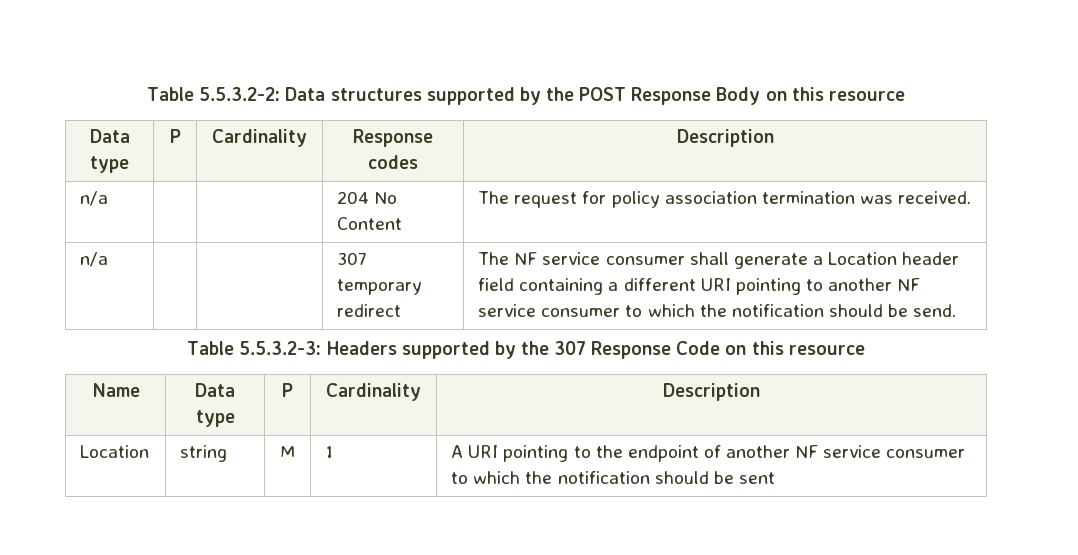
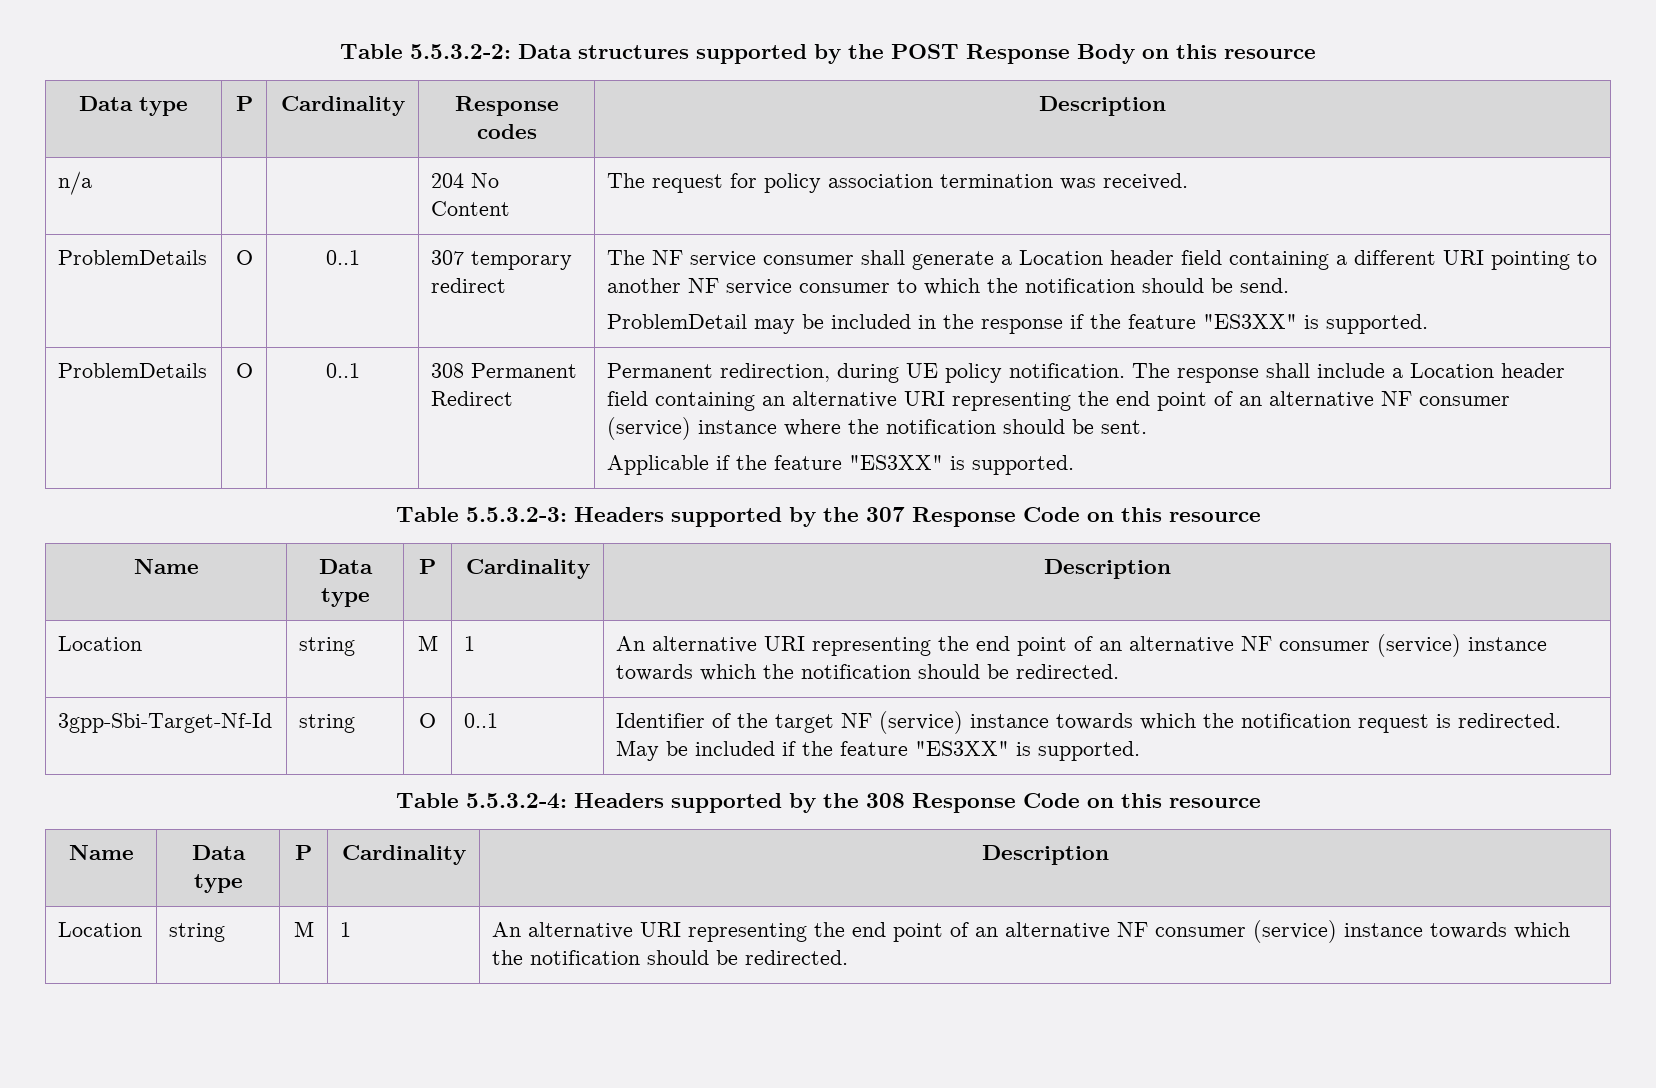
[80,252,109,267] n/a | | -> [58,250,208,265] [235,250,253,265] [325,250,360,265] ProblemDetails | O | 0..1
(957, 310) none -> [607,314,1429,334] [58,363,208,378] [235,363,253,378] [325,363,360,378] [431,363,578,378] [431,391,514,406] [607,363,1566,383] [607,391,1511,411] [607,417,1148,440] [607,455,1075,475] // ProblemDetail may be included in the response if the feature "ES3XX" is supported. // ProblemDetails | O | 0..1 | 308 Permanent Redirect | Permanent redirection, during UE policy notification. The response shall include a Location header field containing an alternative URI representing the end point of an alternative NF consumer (service) instance where the notification should be sent. // Applicable if the feature "ES3XX" is supported.
[451,445,966,462] [451,471,775,484] A URI pointing to the endpoint of another NF service consumer to which the notification should be sent -> [616,634,1548,657] [616,664,1120,681] [58,713,273,733] [299,714,356,733] [419,713,436,728] [464,713,499,728] [616,711,1562,734] [616,740,1141,761] [395,793,1261,813] [68,845,134,860] [191,845,246,860] [193,874,243,893] [295,845,312,860] [341,845,466,865] [981,845,1109,865] [58,922,143,937] [169,923,226,942] [293,921,314,937] [340,922,352,937] [492,920,1571,943] [492,950,849,965] An alternative URI representing the end point of an alternative NF consumer (service) instance towards which the notification should be redirected. // 3gpp-Sbi-Target-Nf-Id | string | O | 0..1 | Identifier of the target NF (service) instance towards which the notification request is redirected. May be included if the feature "ES3XX" is supported. // Table 5.5.3.2-4: Headers supported by the 308 Response Code on this resource // Name | Data type | P | Cardinality | Description // Location | string | M | 1 | An alternative URI representing the end point of an alternative NF consumer (service) instance towards which the notification should be redirected.

